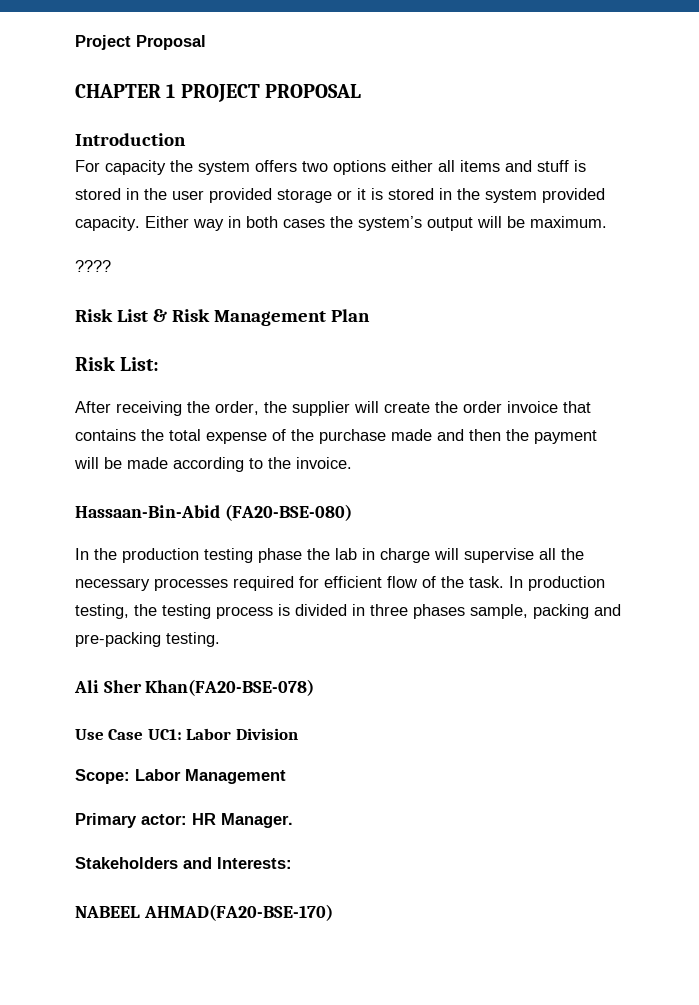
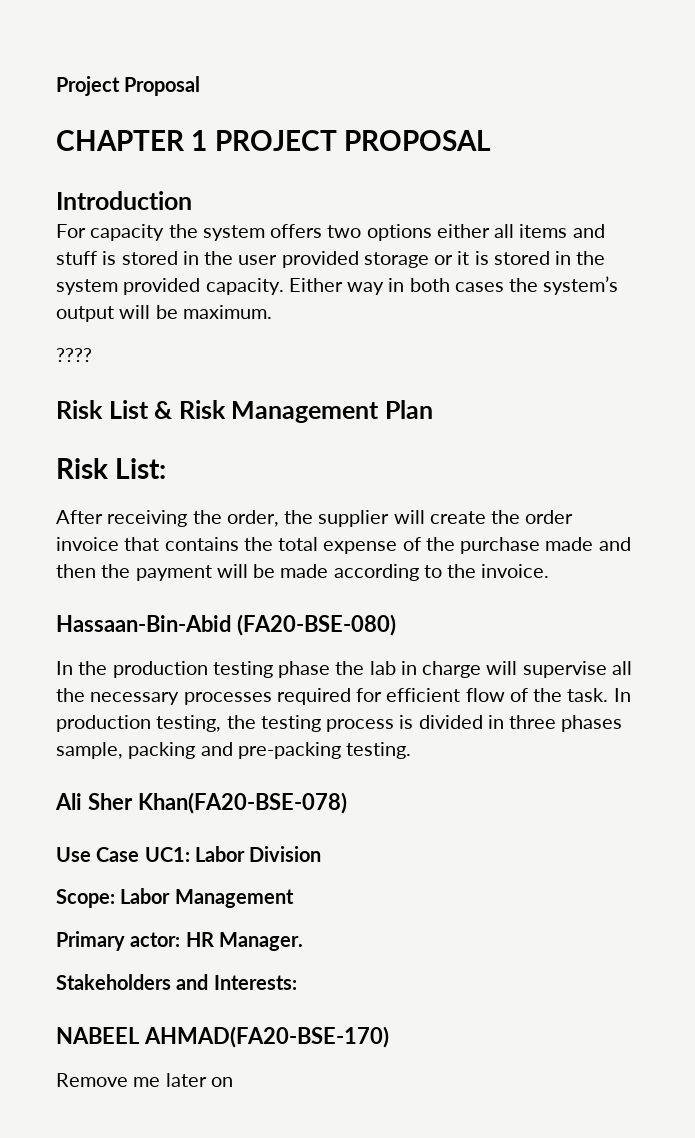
(333, 912) none -> [56,1073,233,1087] // Remove me later on

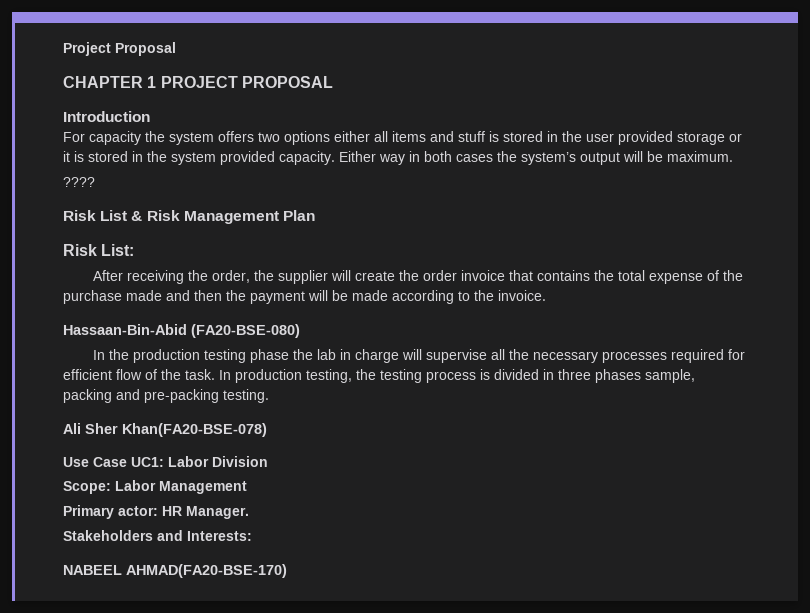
[56,1073,233,1087] // Remove me later on -> (287, 571) none

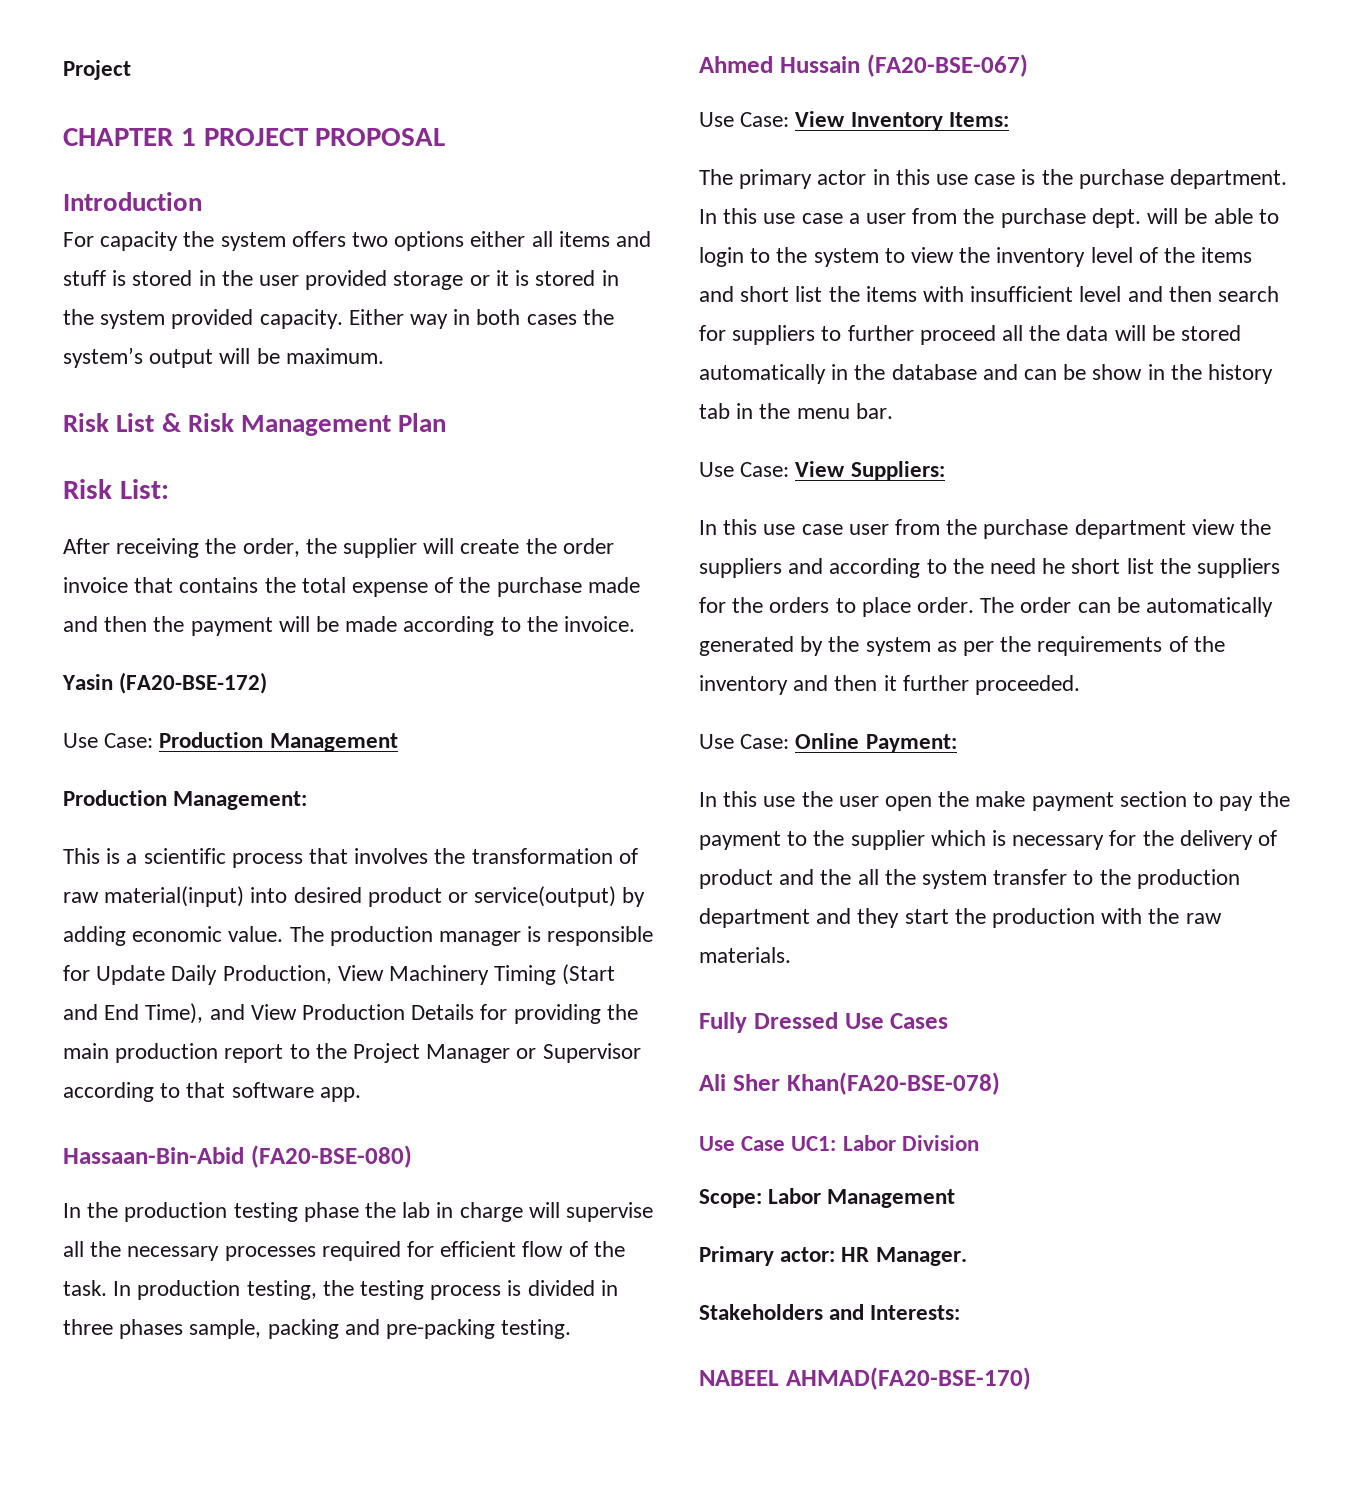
[63,42,176,56] Project Proposal -> [63,60,131,80] Project
[63,177,95,187] // ???? -> (384, 356) none
(546, 295) none -> [62,672,268,694] [63,732,398,752] [63,790,308,810] [63,848,638,868] [63,886,646,907] [63,926,654,946] [63,964,616,985] [63,1003,638,1024] [63,1043,641,1063] [63,1082,361,1102] // Yasin (FA20-BSE-172) // Use Case: Production Management // Production Management: // This is a scientific process that involves the transformation of raw material(input) into desired product or service(output) by adding economic value. The production manager is responsible for Update Daily Production, View Machinery Timing (Start and End Time), and View Production Details for providing the main production report to the Project Manager or Supervisor according to that software app.
(269, 396) none -> [699,54,1028,77] [699,111,1009,131] [699,169,1288,189] [699,208,1279,228] [699,247,1253,267] [699,286,1280,302] [699,325,1242,345] [699,364,1274,384] [699,403,893,419] [699,461,945,481] [699,519,1272,539] [699,558,1281,578] [699,597,1274,617] [699,636,1225,656] [699,675,1081,695] [699,733,957,753] [699,791,1290,811] [699,830,1278,850] [699,869,1240,889] [699,908,1222,928] [699,947,791,963] [699,1012,949,1033] // Ahmed Hussain (FA20-BSE-067) // Use Case: View Inventory Items: // The primary actor in this use case is the purchase department. In this use case a user from the purchase dept. will be able to login to the system to view the inventory level of the items and short list the items with insufficient level and then search for suppliers to further proceed all the data will be stored automatically in the database and can be show in the history tab in the menu bar. // Use Case: View Suppliers: // In this use case user from the purchase department view the suppliers and according to the need he short list the suppliers for the orders to place order. The order can be automatically generated by the system as per the requirements of the inventory and then it further proceeded. // Use Case: Online Payment: // In this use the user open the make payment section to pay the payment to the supplier which is necessary for the delivery of product and the all the system transfer to the production department and they start the production with the raw materials. // Fully Dressed Use Cases

